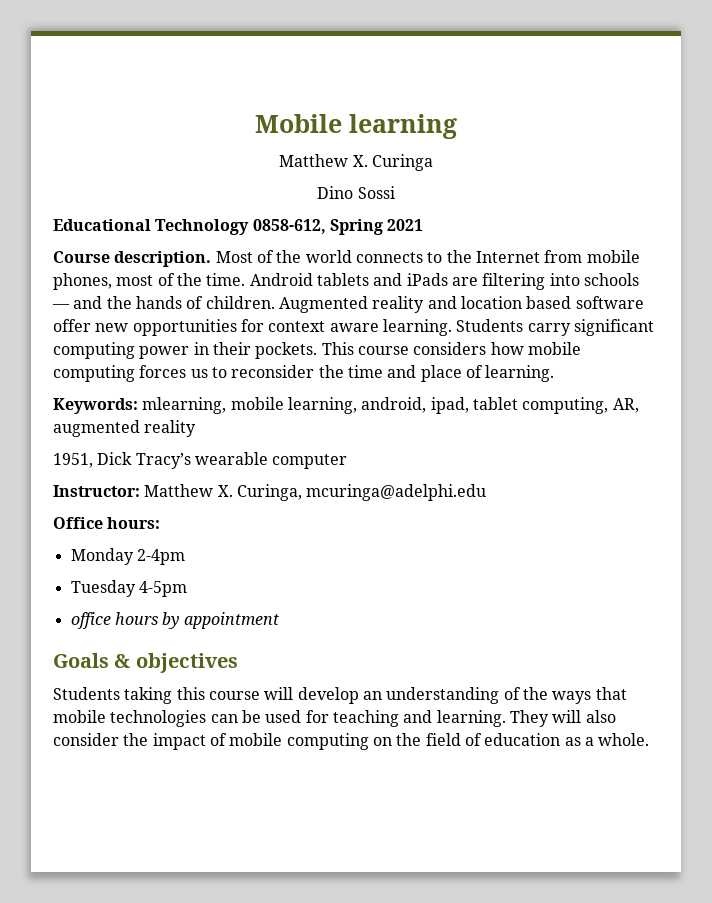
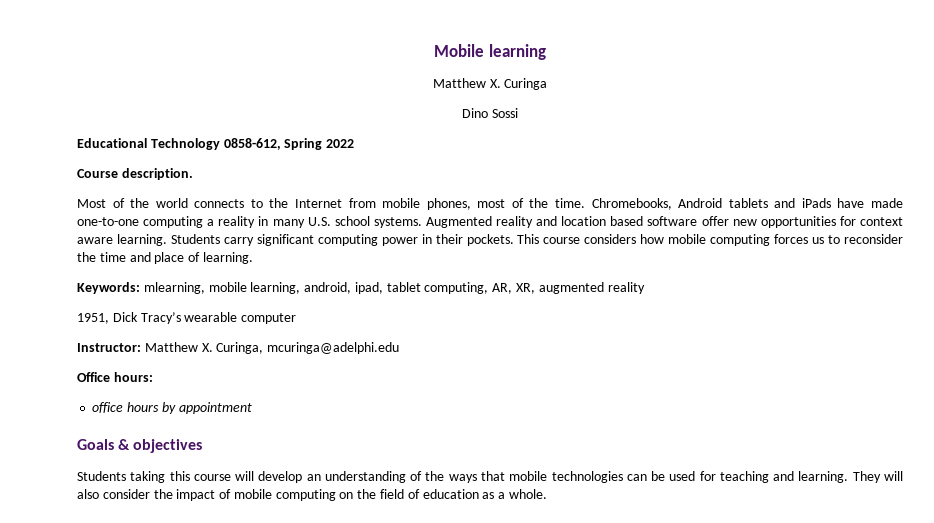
[387,219,424,231] 2021 -> [326,139,355,148] 2022
(212, 259) none -> (193, 174) //
(246, 279) none -> [591,198,672,210] Chromebooks,
[451,273,639,290] [52,296,275,309] are filtering into schools — and the hands of children. -> [837,198,903,208] [77,216,422,228] have made one-to-one computing a reality in many U.S. school systems.
(639, 405) none -> [516,283,536,294] XR,
[70,548,185,565] [70,580,187,597] // Monday 2-4pm // Tuesday 4-5pm -> (153, 377) none

